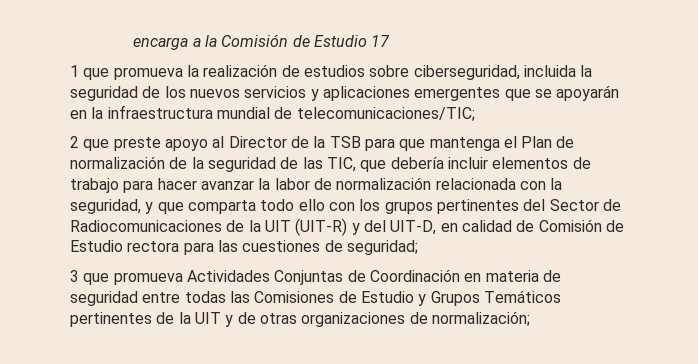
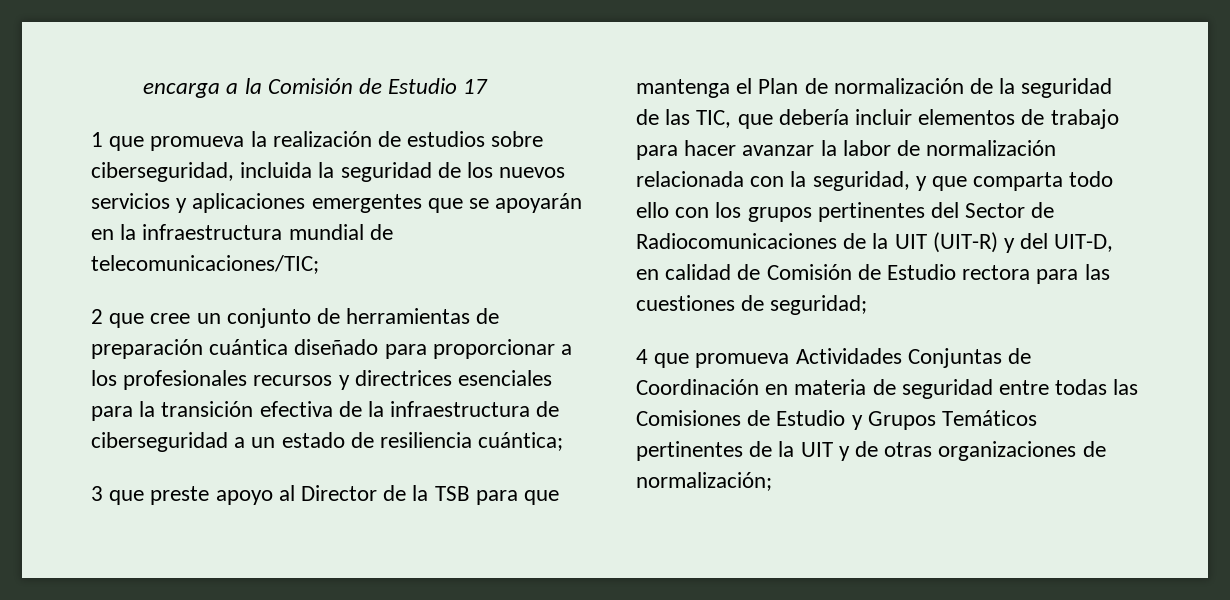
(110, 145) none -> [150,308,500,328] [91,339,573,359] [91,370,553,390] [91,401,560,421] [91,432,564,452] [91,486,145,505] cree un conjunto de herramientas de preparación cuántica diseñado para proporcionar a los profesionales recursos y directrices esenciales para la transición efectiva de la infraestructura de ciberseguridad a un estado de resiliencia cuántica; // 3 que
[70,270,79,282] 3 -> [636,349,648,364] 4

